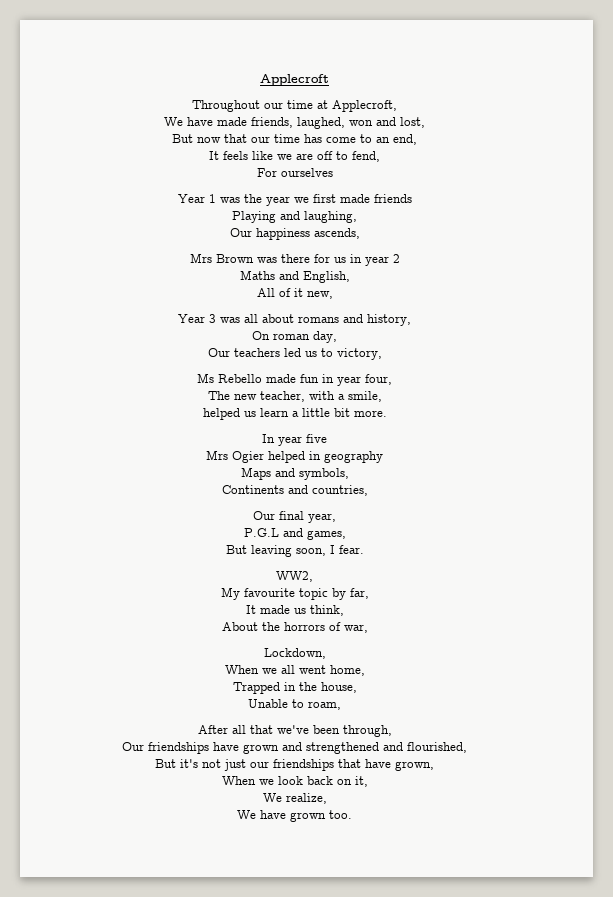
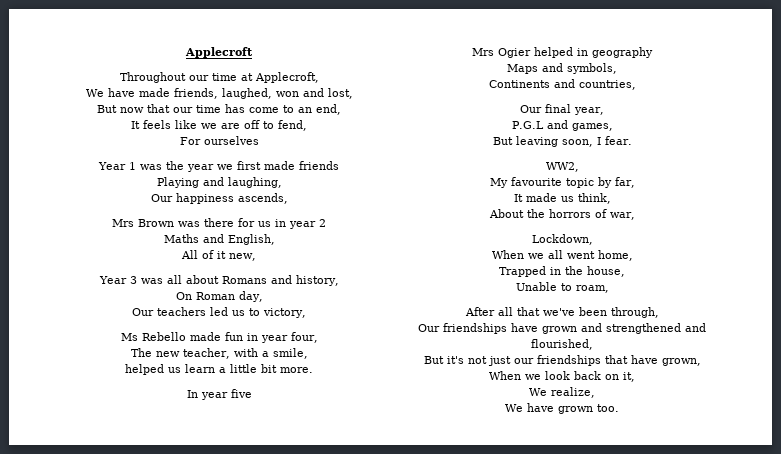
[298,316,339,323] romans -> [221,276,267,284] Romans
[273,333,310,340] roman -> [195,292,235,300] Roman

